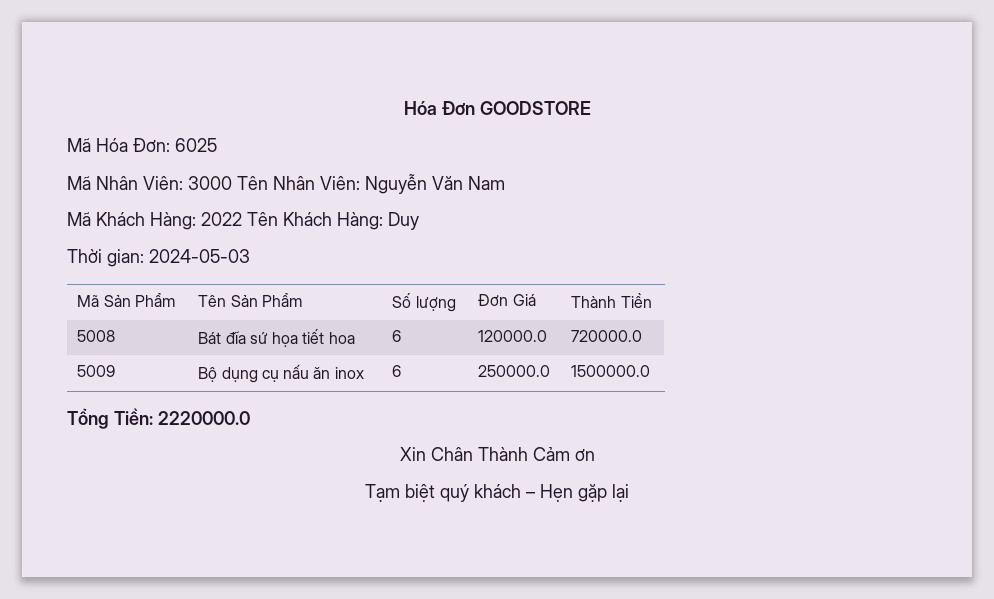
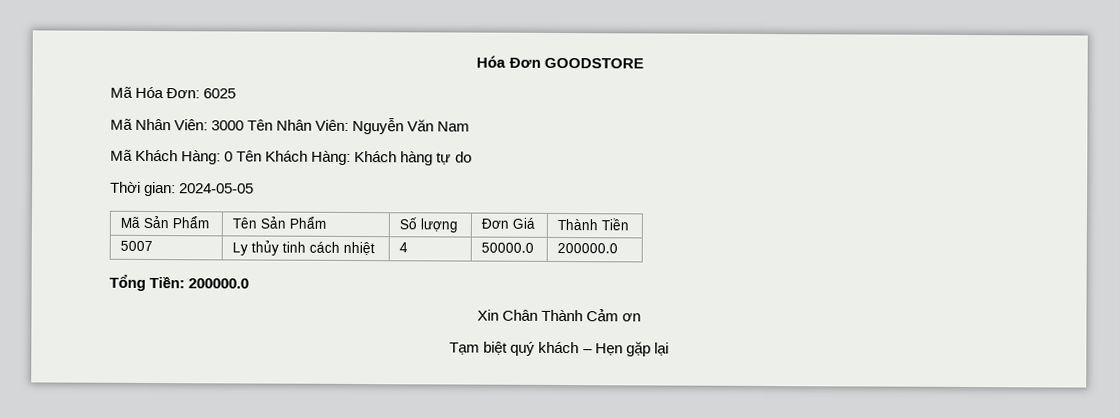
[201,212,242,226] 2022 -> [224,151,234,162] 0
[388,212,419,230] Duy -> [354,150,472,166] Khách hàng tự do
[149,249,250,263] 2024-05-03 -> [179,183,255,194] 2024-05-05
[77,330,116,342] [198,329,355,347] [392,330,402,342] [478,330,548,342] [571,330,643,342] [77,365,116,377] [198,364,364,383] [392,365,402,377] [478,365,551,377] [571,365,651,377] 5008 | Bát đĩa sứ họa tiết hoa | 6 | 120000.0 | 720000.0 // 5009 | Bộ dụng cụ nấu ăn inox | 6 | 250000.0 | 1500000.0 -> [119,240,153,252] [231,240,375,256] [398,242,408,253] [480,242,534,253] [556,242,618,254] 5007 | Ly thủy tinh cách nhiệt | 4 | 50000.0 | 200000.0
[158,411,250,425] 2220000.0 -> [188,278,250,289] 200000.0

